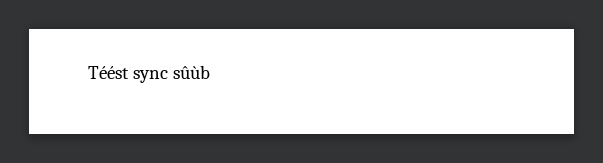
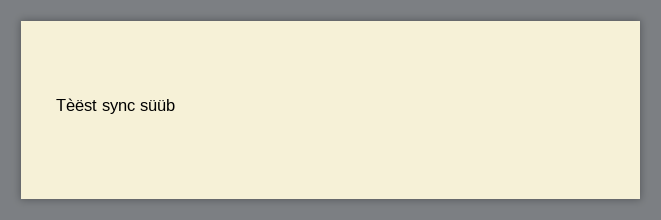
[88,65,211,83] Téést sync sûùb -> [56,98,175,114] Tèëst sync süüb

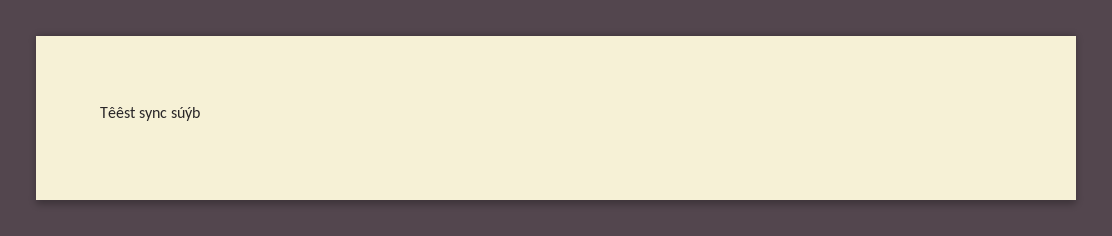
[56,98,175,114] Tèëst sync süüb -> [100,107,201,121] Têêst sync súýb

